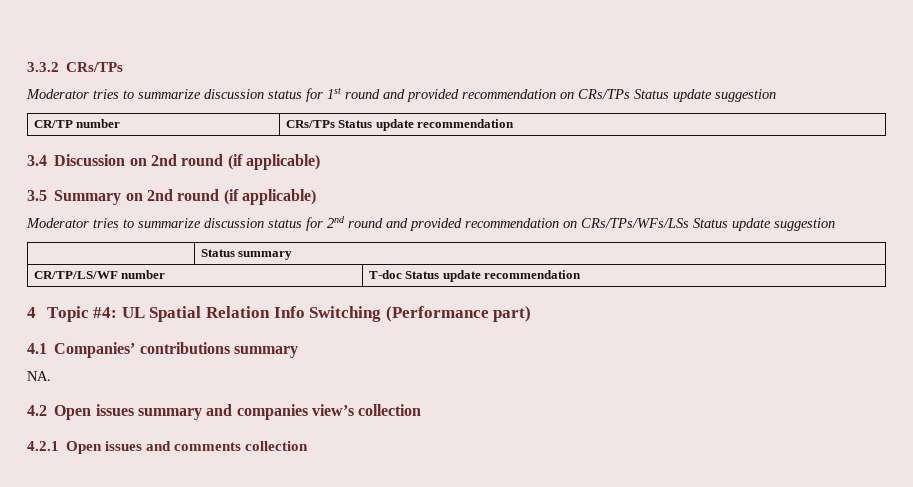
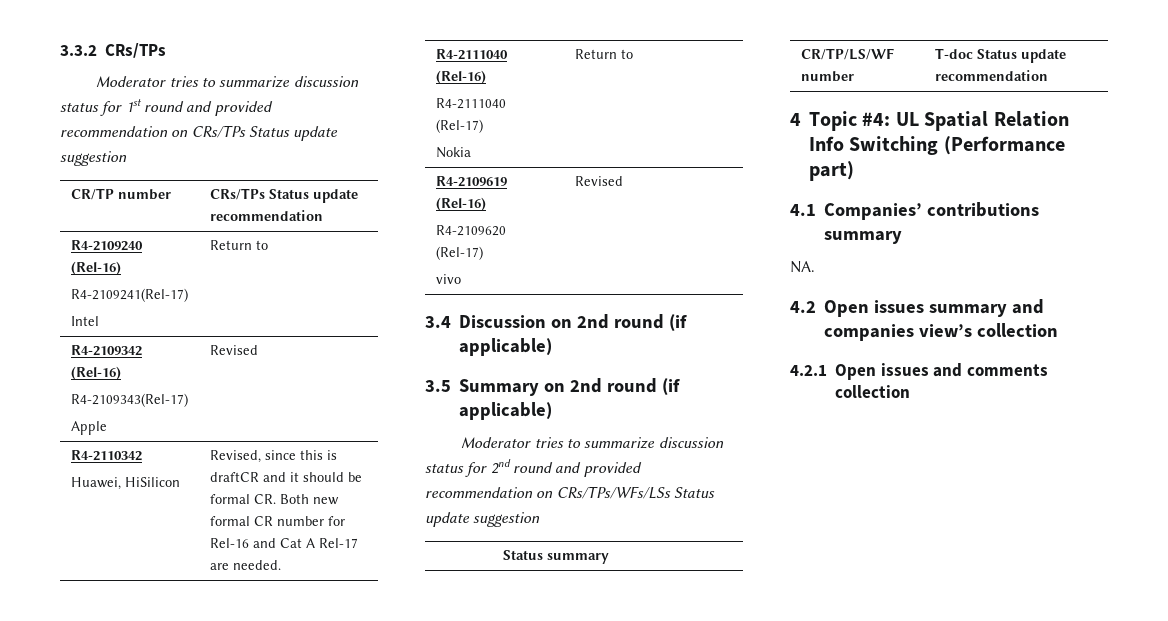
(515, 123) none -> [70,240,143,251] [70,261,121,275] [70,288,188,302] [70,316,99,326] [209,240,268,250] [70,345,142,356] [70,366,121,380] [70,393,188,407] [70,421,107,435] [209,345,258,355] [70,450,142,461] [70,477,180,490] [209,450,337,463] [209,472,362,482] [209,494,339,505] [209,516,345,526] [209,538,358,548] [209,560,281,570] [435,49,508,60] [435,70,486,84] [435,98,506,109] [435,119,483,133] [435,147,471,158] [574,49,633,59] [435,176,507,187] [435,197,486,211] [435,225,506,236] [435,246,483,260] [435,274,461,284] [574,176,623,186] // R4-2109240 (Rel-16) // R4-2109241(Rel-17) // Intel | Return to // R4-2109342 (Rel-16) // R4-2109343(Rel-17) // Apple | Revised // R4-2110342 // Huawei, HiSilicon | Revised, since this is draftCR and it should be formal CR. Both new formal CR number for Rel-16 and Cat A Rel-17 are needed. // R4-2111040 (Rel-16) // R4-2111040 (Rel-17) // Nokia | Return to // R4-2109619 (Rel-16) // R4-2109620 (Rel-17) // vivo | Revised

